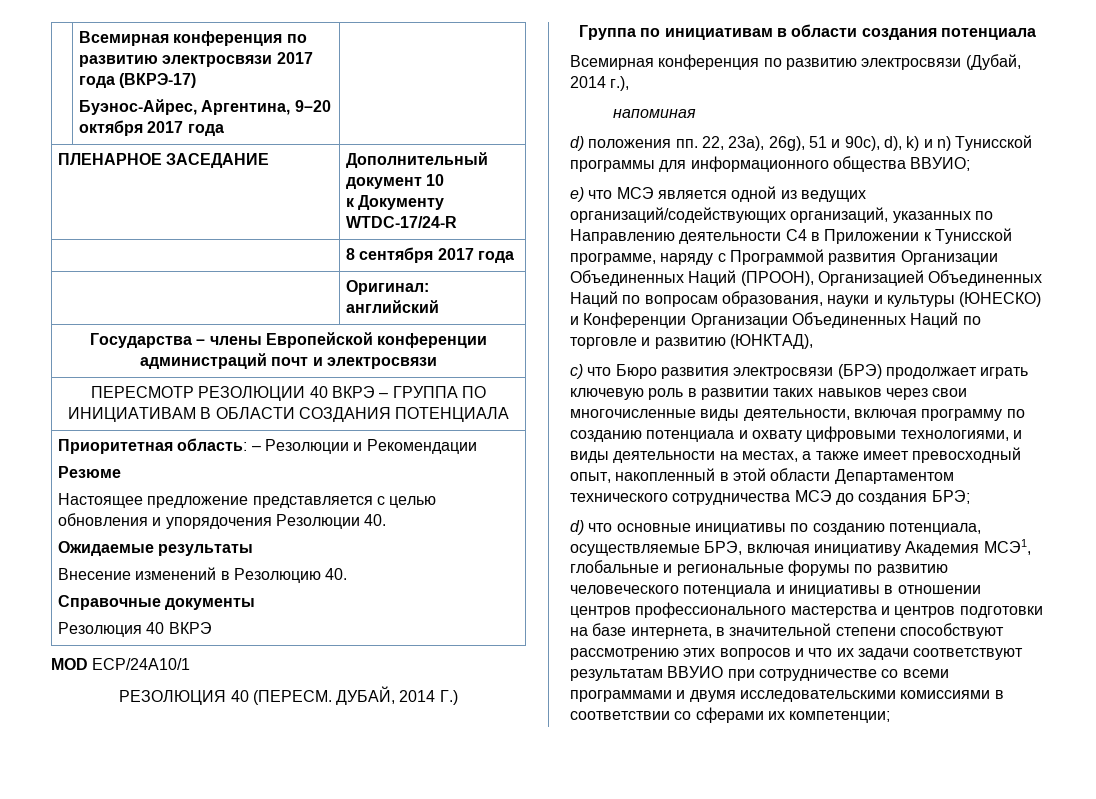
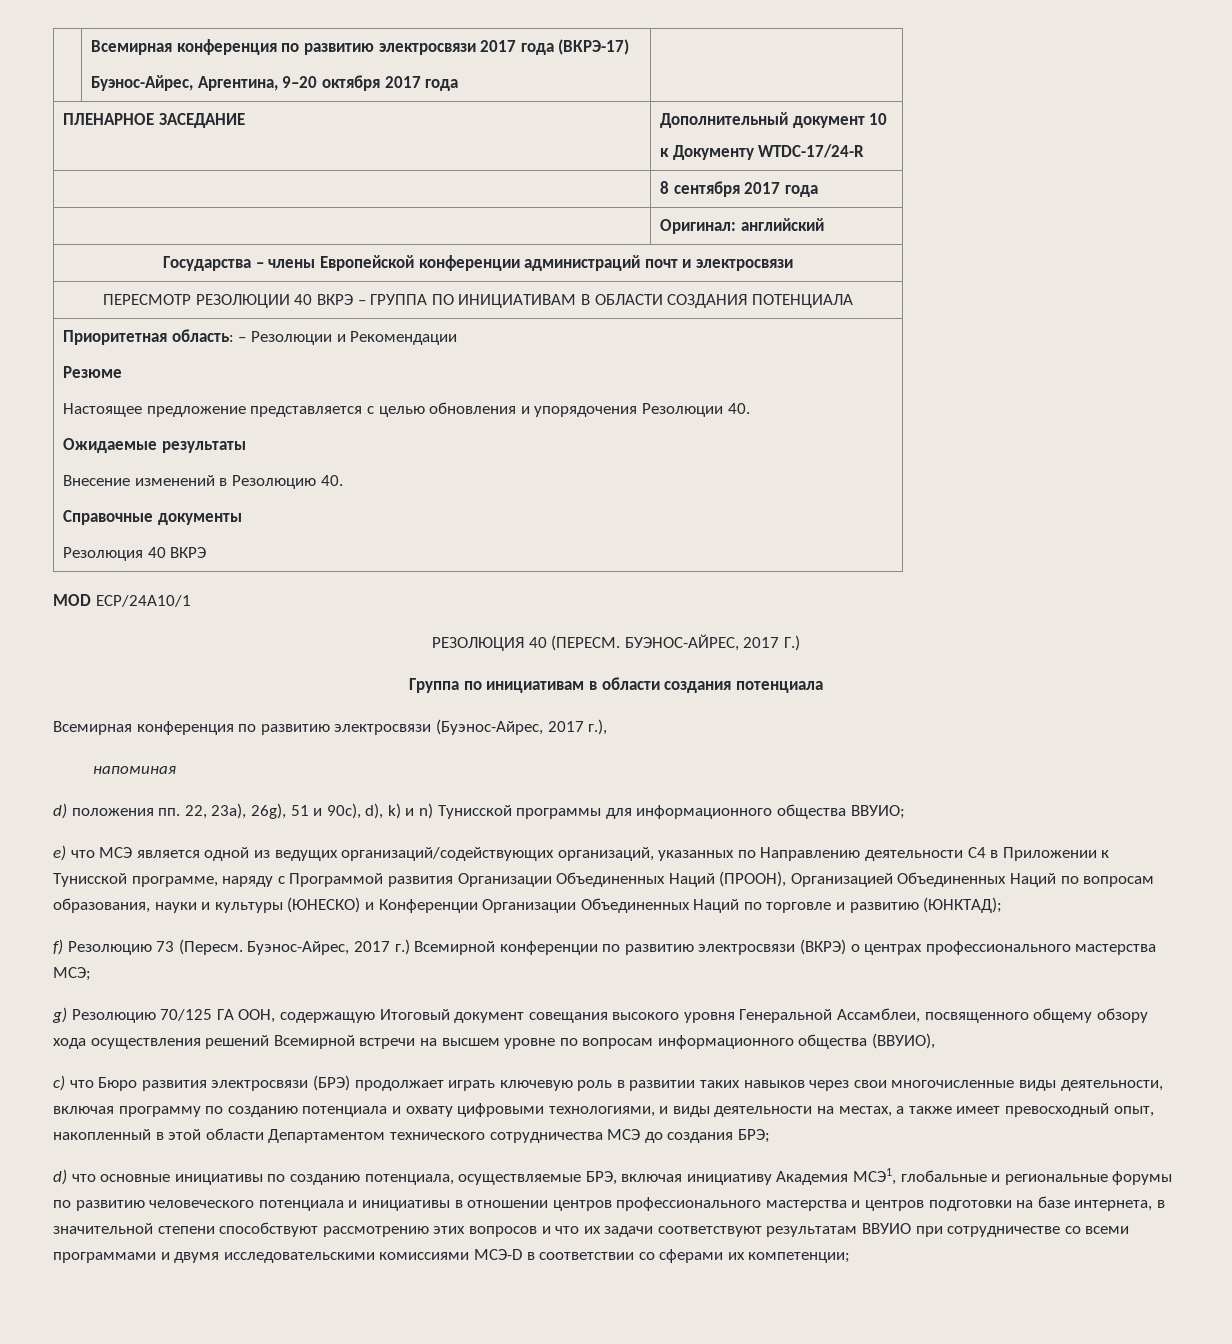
[336,686,436,705] ДУБАЙ, 2014 -> [624,634,780,651] БУЭНОС-АЙРЕС, 2017
[965,54,1021,70] [570,76,606,88] (Дубай, 2014 -> [435,719,584,735] (Буэнос-Айрес, 2017
[729,334,813,349] (ЮНКТАД), -> [923,897,1003,913] [53,939,1157,955] [53,967,91,981] [52,1007,1148,1023] [53,1033,936,1049] (ЮНКТАД); // f) Резолюцию 73 (Пересм. Буэнос-Айрес, 2017 г.) Всемирной конференции по развитию электросвязи (ВКРЭ) о центрах профессионального мастерства МСЭ; // g) Резолюцию 70/125 ГА ООН, содержащую Итоговый документ совещания высокого уровня Генеральной Ассамблеи, посвященного общему обзору хода осуществления решений Всемирной встречи на высшем уровне по вопросам информационного общества (ВВУИО),
(991, 694) none -> [473,1249,522,1260] МСЭ-D

